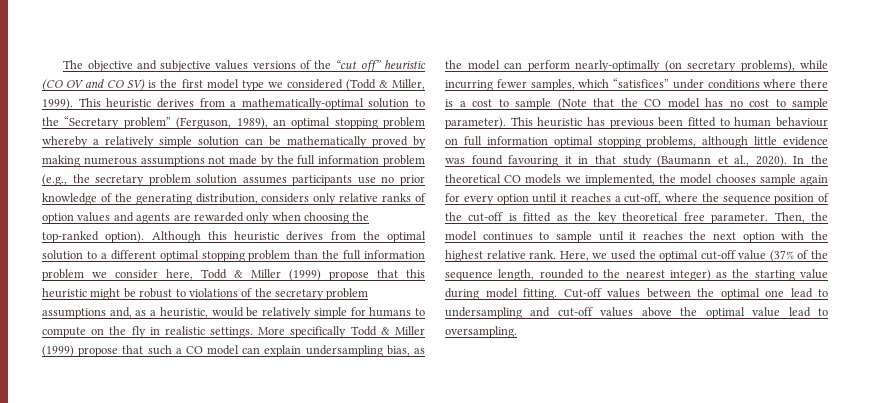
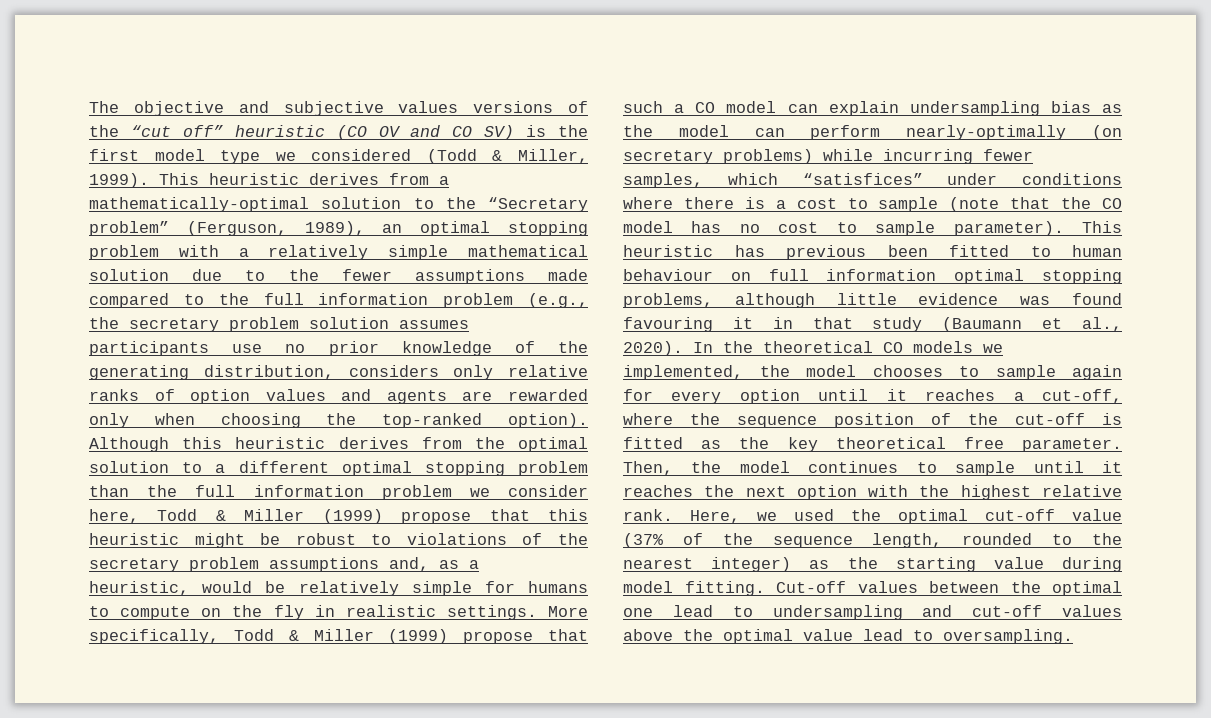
[42,136,88,148] whereby -> [178,245,219,257] with
[198,136,426,148] [42,155,274,167] solution can be mathematically proved by making numerous assumptions not made by -> [468,245,588,257] [89,269,588,284] [89,293,204,308] mathematical solution due to the fewer assumptions made compared to
[290,326,347,338] specifically -> [89,629,219,644] specifically,
[386,345,410,356] bias, -> [1050,101,1091,113] bias
[740,60,795,72] problems), -> [723,149,813,164] problems)
[557,98,587,110] (Note -> [949,197,1000,212] (note
(756, 178) none -> [959,366,979,377] to

